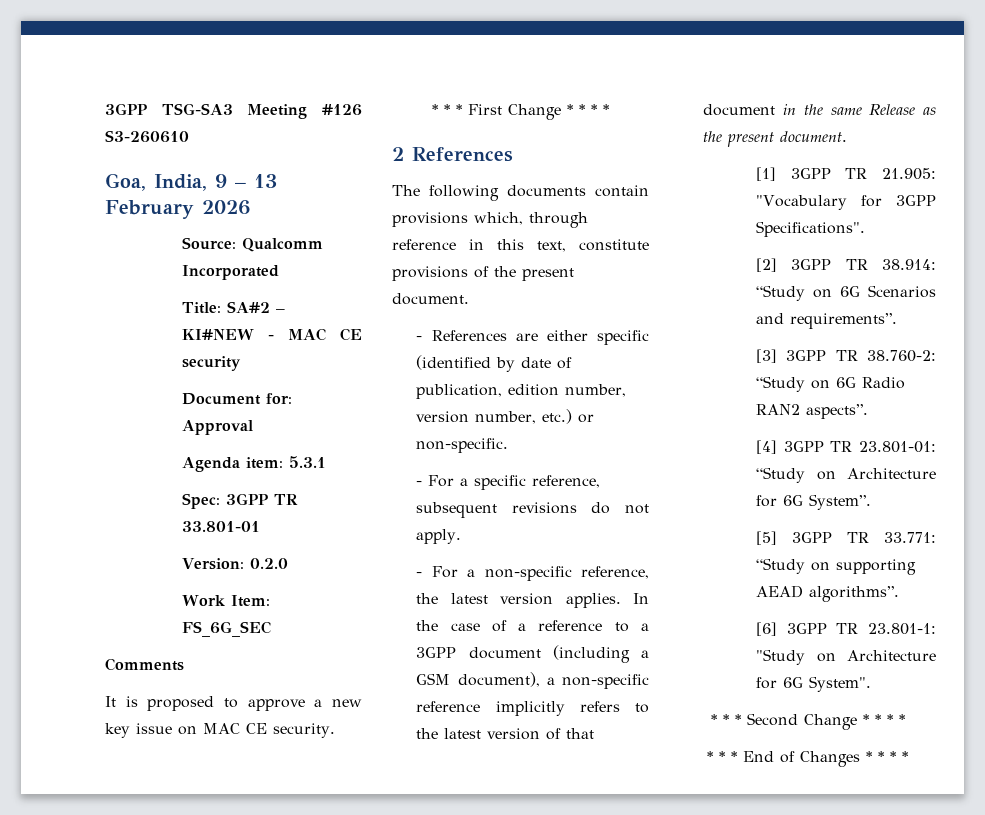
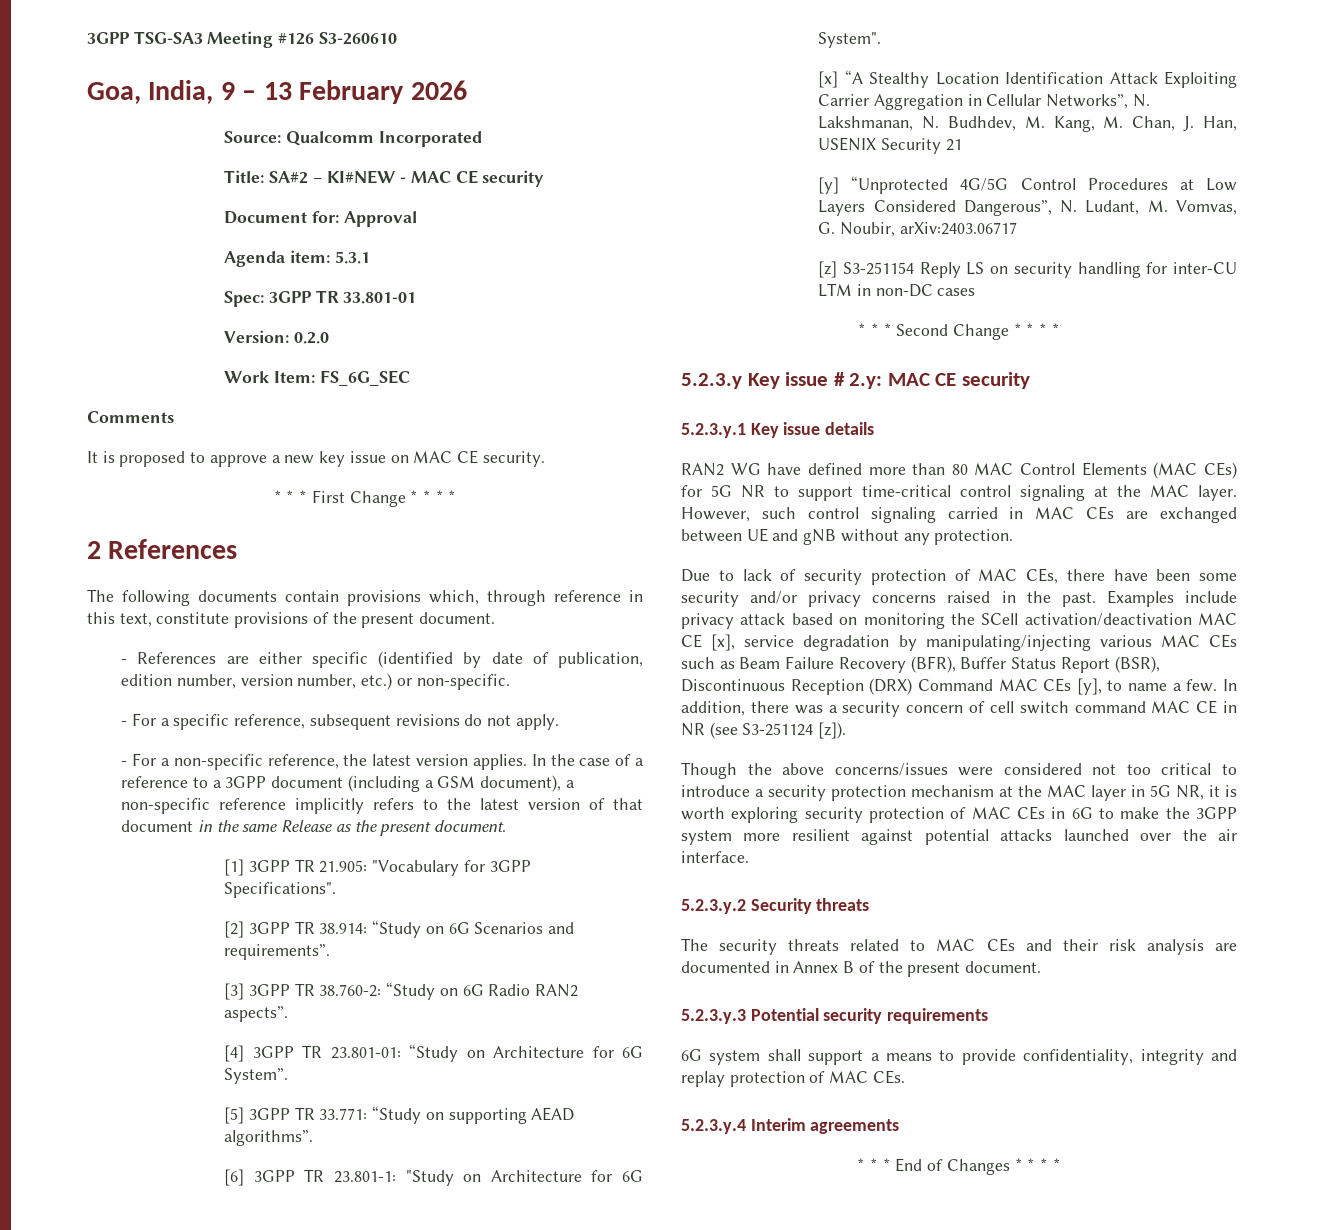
(872, 684) none -> [818,70,1237,88] [818,94,1150,110] [818,116,1237,132] [818,137,962,154] [818,176,1237,194] [818,200,1237,216] [818,222,1017,237] [818,261,1237,278] [818,283,976,297] // [x] “A Stealthy Location Identification Attack Exploiting Carrier Aggregation in Cellular Networks”, N. Lakshmanan, N. Budhdev, M. Kang, M. Chan, J. Han, USENIX Security 21 // [y] “Unprotected 4G/5G Control Procedures at Low Layers Considered Dangerous”, N. Ludant, M. Vomvas, G. Noubir, arXiv:2403.06717 // [z] S3-251154 Reply LS on security handling for inter-CU LTM in non-DC cases
(905, 719) none -> [681,372,1030,389] [681,422,875,438] [681,462,1237,479] [681,485,1237,501] [681,506,1237,523] [681,528,1014,545] [681,568,1237,585] [681,590,1237,607] [681,613,1237,629] [681,634,1237,651] [681,656,1160,673] [681,678,1237,695] [681,700,1237,717] [681,722,847,739] [681,762,1237,779] [681,785,1237,801] [681,806,1237,823] [681,829,1237,845] [681,851,749,863] [681,898,870,914] [681,938,1237,955] [681,961,1042,977] [681,1008,989,1024] [681,1049,1237,1065] [681,1070,905,1087] [681,1118,900,1134] // 5.2.3.y Key issue # 2.y: MAC CE security // 5.2.3.y.1 Key issue details // RAN2 WG have defined more than 80 MAC Control Elements (MAC CEs) for 5G NR to support time-critical control signaling at the MAC layer. However, such control signaling carried in MAC CEs are exchanged between UE and gNB without any protection. // Due to lack of security protection of MAC CEs, there have been some security and/or privacy concerns raised in the past. Examples include privacy attack based on monitoring the SCell activation/deactivation MAC CE [x], service degradation by manipulating/injecting various MAC CEs such as Beam Failure Recovery (BFR), Buffer Status Report (BSR), Discontinuous Reception (DRX) Command MAC CEs [y], to name a few. In addition, there was a security concern of cell switch command MAC CE in NR (see S3-251124 [z]). // Though the above concerns/issues were considered not too critical to introduce a security protection mechanism at the MAC layer in 5G NR, it is worth exploring security protection of MAC CEs in 6G to make the 3GPP system more resilient against potential attacks launched over the air interface. // 5.2.3.y.2 Security threats // The security threats related to MAC CEs and their risk analysis are documented in Annex B of the present document. // 5.2.3.y.3 Potential security requirements // 6G system shall support a means to provide confidentiality, integrity and replay protection of MAC CEs. // 5.2.3.y.4 Interim agreements

